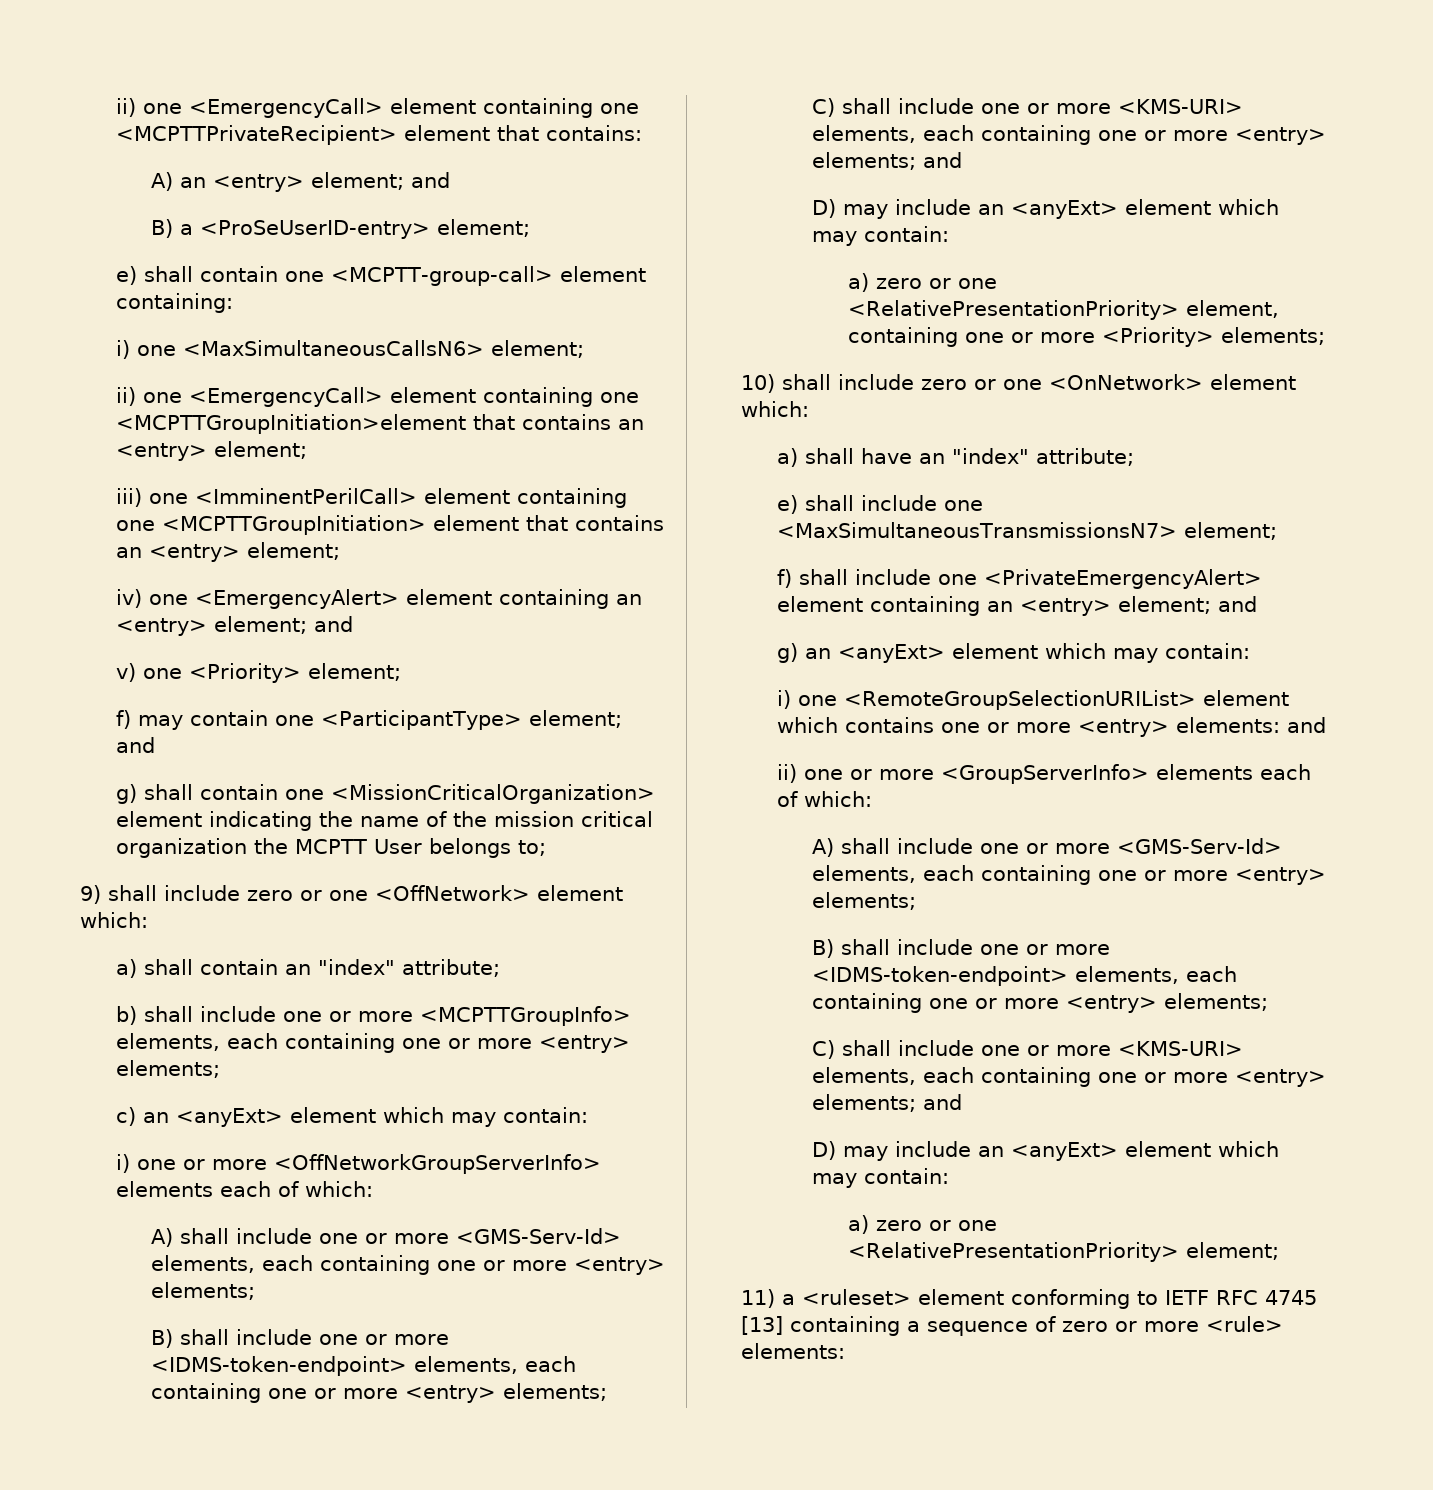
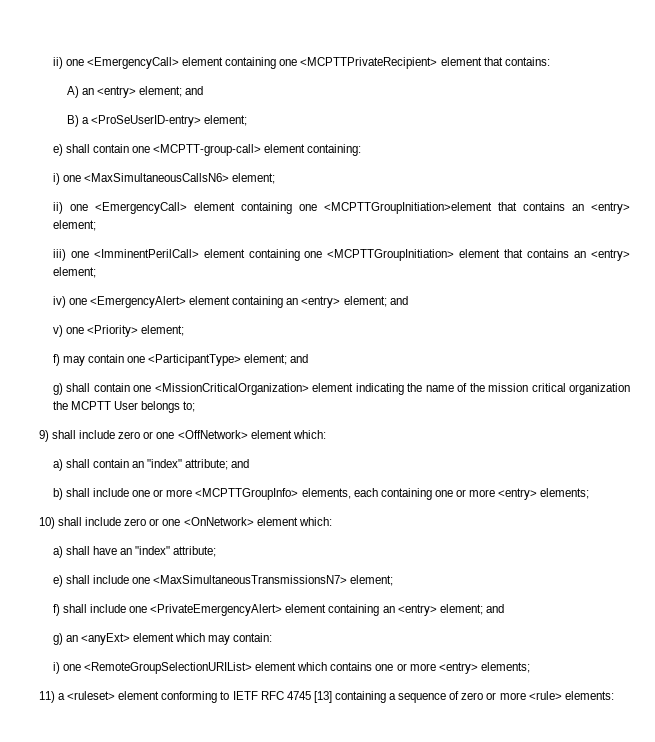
(500, 968) none -> [231,459,250,468] and
[115,1107,588,1127] [115,1154,601,1174] [115,1181,373,1197] [151,1228,622,1247] [151,1255,666,1275] [151,1282,256,1300] [151,1329,450,1348] [151,1356,577,1376] [151,1383,608,1403] [812,98,1244,117] [812,125,1327,145] [812,152,963,170] [812,199,1280,219] [812,226,950,246] [847,273,997,292] [847,300,1279,320] [847,327,1325,347] // c) an <anyExt> element which may contain: // i) one or more <OffNetworkGroupServerInfo> elements each of which: // A) shall include one or more <GMS-Serv-Id> elements, each containing one or more <entry> elements; // B) shall include one or more <IDMS-token-endpoint> elements, each containing one or more <entry> elements; // C) shall include one or more <KMS-URI> elements, each containing one or more <entry> elements; and // D) may include an <anyExt> element which may contain: // a) zero or one <RelativePresentationPriority> element, containing one or more <Priority> elements; -> (590, 493) none
[1175,717,1326,733] [776,764,1311,784] [776,791,872,807] [812,838,1283,857] [812,865,1327,885] [812,892,917,910] [812,939,1111,958] [812,966,1238,986] [812,993,1269,1013] [812,1040,1244,1059] [812,1067,1327,1087] [812,1094,963,1112] [812,1141,1280,1161] [812,1168,950,1188] [847,1215,997,1234] [847,1242,1279,1262] elements: and // ii) one or more <GroupServerInfo> elements each of which: // A) shall include one or more <GMS-Serv-Id> elements, each containing one or more <entry> elements; // B) shall include one or more <IDMS-token-endpoint> elements, each containing one or more <entry> elements; // C) shall include one or more <KMS-URI> elements, each containing one or more <entry> elements; and // D) may include an <anyExt> element which may contain: // a) zero or one <RelativePresentationPriority> element; -> [480,662,530,673] elements;

